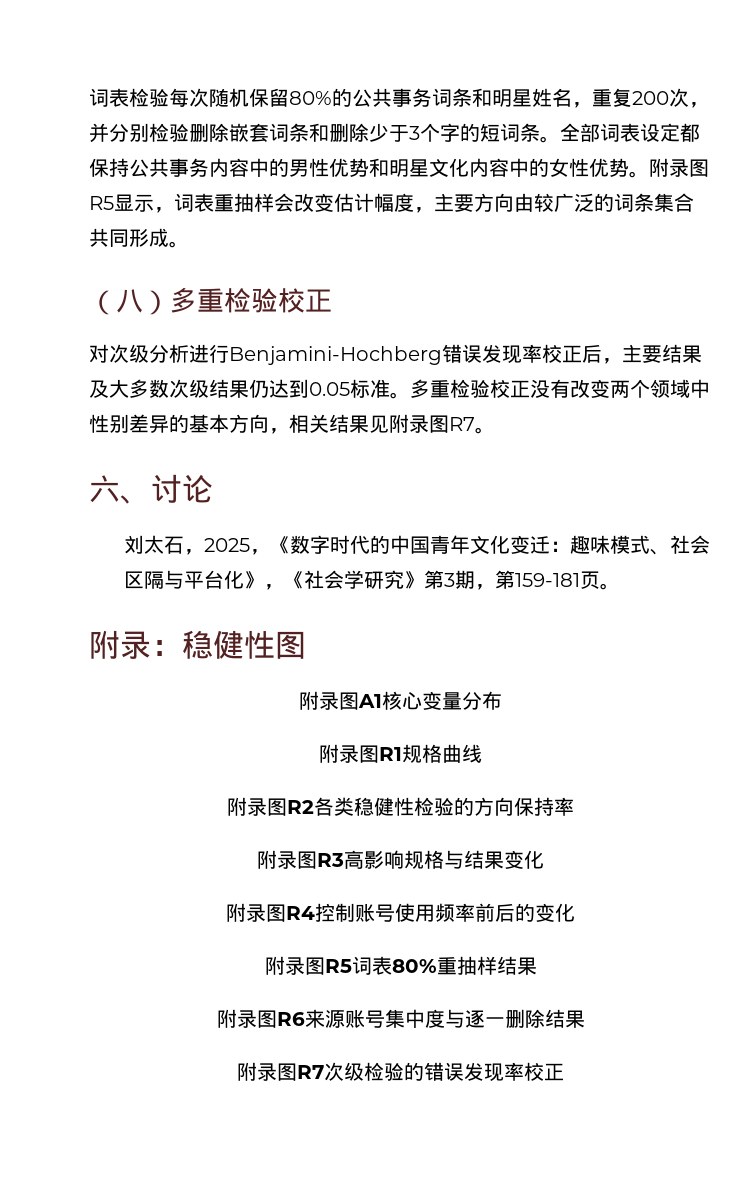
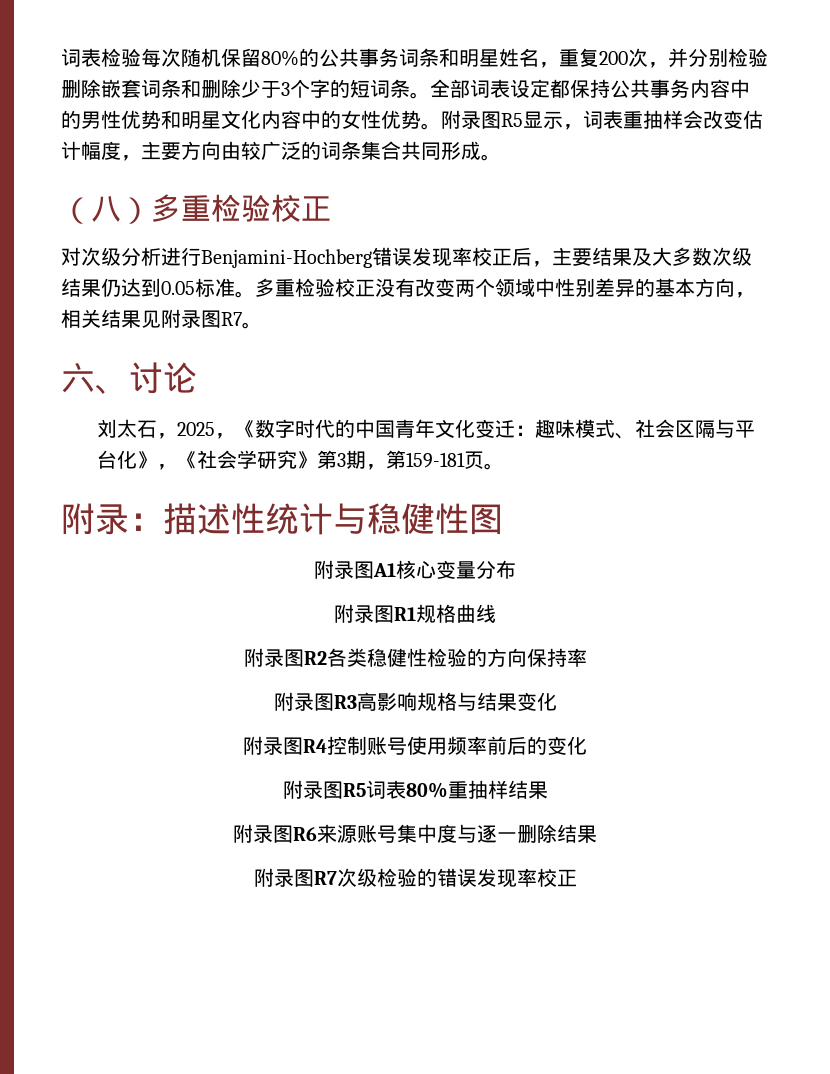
(182, 648) none -> [163,503,367,535] 描述性统计与

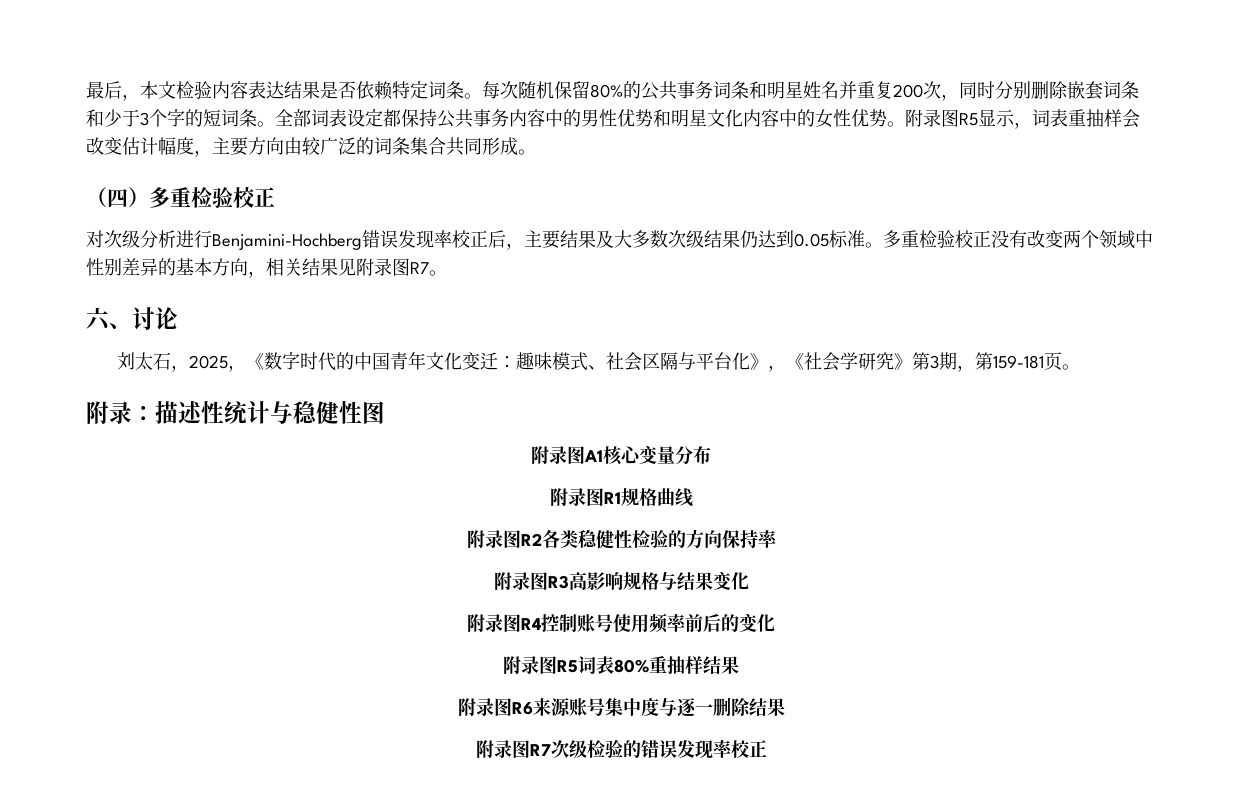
[61,48,141,67] 词表检验 -> [86,80,482,101] 最后，本文检验内容表达结果是否依赖特定词条。
[539,62,559,68] ， -> [839,81,857,99] 并
[668,48,768,68] 并分别检验 -> [959,81,1031,99] 同时分别
[201,79,241,98] 删除 -> (104, 118) none
[91,196,121,222] 八 -> [107,188,128,208] 四

